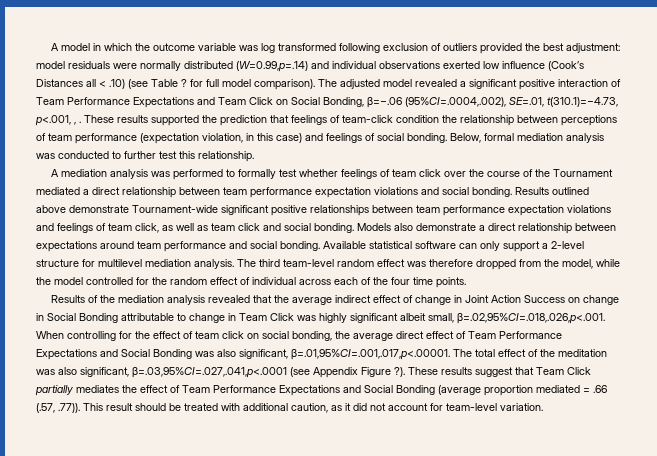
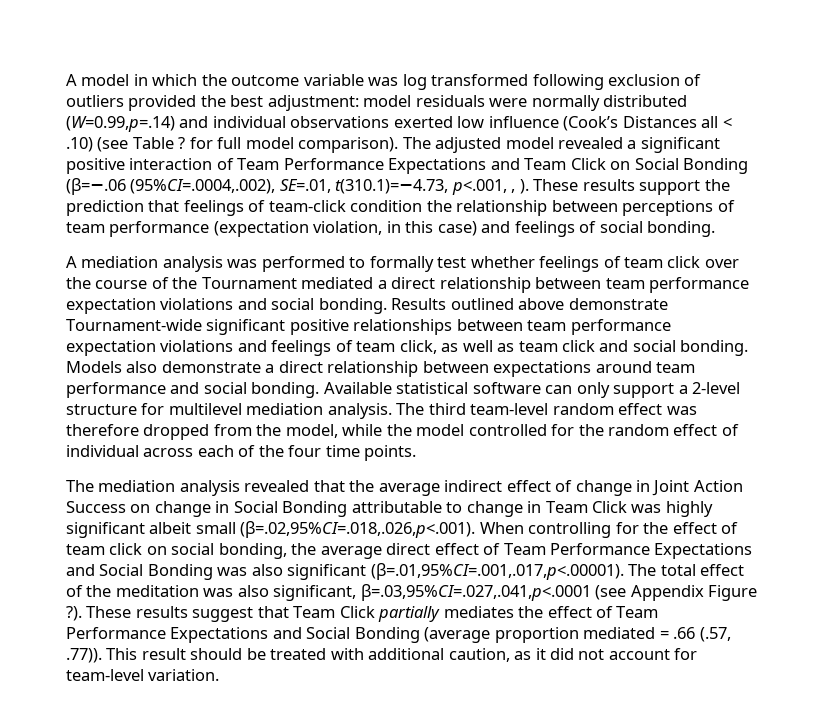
[323,97,402,108] Bonding, β=−.06 -> [683,158,749,174] [66,178,126,195] Bonding (β=−.06
[79,115,199,126] . These results supported -> [519,179,701,195] ). These results support
[450,133,604,143] [36,151,254,162] Below, formal mediation analysis was conducted to further test this relationship. -> (716, 229) none
[51,295,116,303] Results of the -> [66,480,94,492] The
[428,313,605,324] small, β=.02,95%CI=.018,.026,p<.001. -> [195,521,476,538] small (β=.02,95%CI=.018,.026,p<.001).
[239,349,450,360] significant, β=.01,95%CI=.001,.017,p<.00001. -> [287,563,624,580] significant (β=.01,95%CI=.001,.017,p<.00001).

